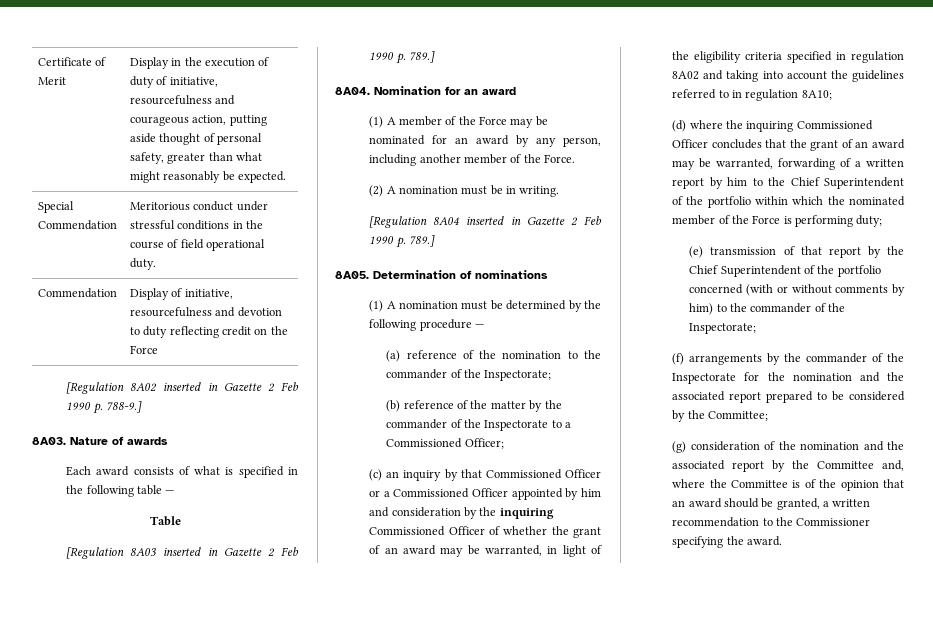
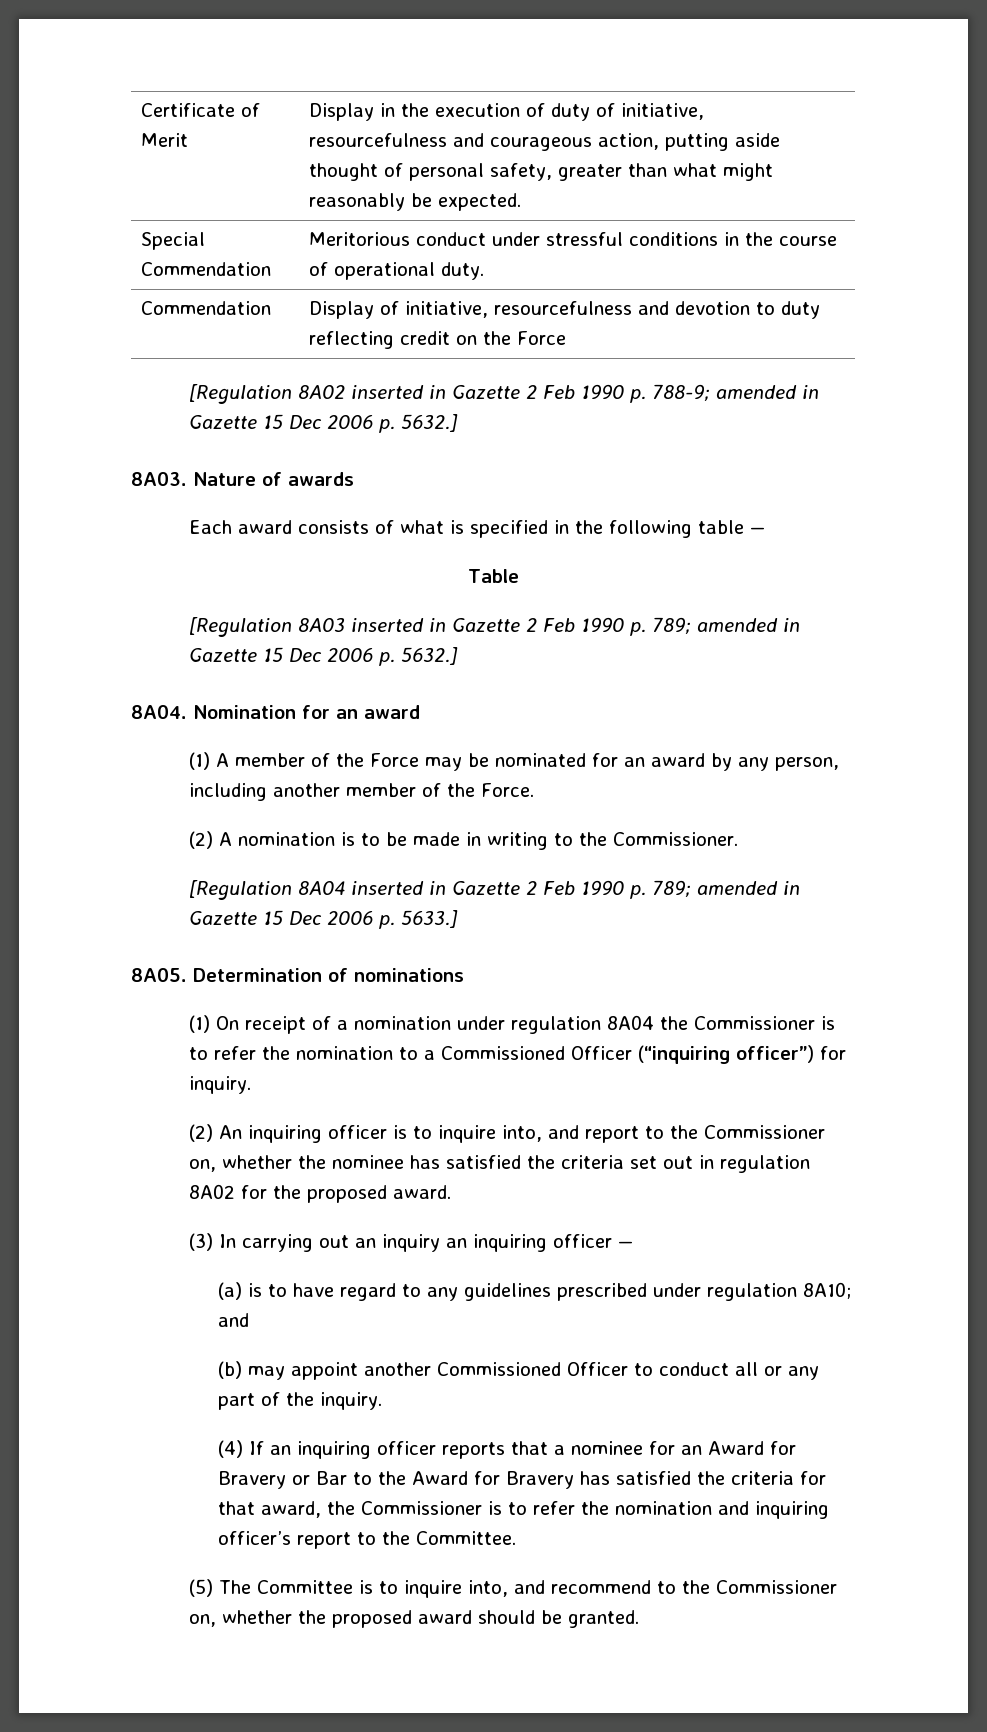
[180,239,204,249] field -> (329, 269) none
[105,401,142,413] 788-9.] -> [652,384,820,401] [189,414,459,433] 788-9; amended in Gazette 15 Dec 2006 p. 5632.]
[408,51,435,63] 789.] -> [652,617,801,634] [189,647,459,666] 789; amended in Gazette 15 Dec 2006 p. 5632.]
[461,185,560,197] must be in writing. -> [341,832,739,850] is to be made in writing to the Commissioner.
[408,235,435,247] 789.] -> [652,880,801,897] [189,910,459,929] 789; amended in Gazette 15 Dec 2006 p. 5633.]
[386,300,601,312] [369,319,484,331] [386,350,601,362] [386,369,552,381] [386,400,562,412] [386,419,572,431] [386,438,504,449] [369,469,601,481] [369,488,601,500] [369,507,554,519] [369,526,601,538] [369,545,602,557] [672,51,904,63] [672,70,904,82] [672,89,832,101] [672,120,873,132] [672,139,905,151] [672,158,904,170] [672,177,904,189] [672,196,905,208] [672,215,883,227] [689,246,904,258] [689,265,881,277] [689,284,905,296] [689,303,846,315] [689,323,757,334] [672,353,904,365] [672,372,904,384] [672,391,905,403] [672,410,768,422] [672,441,904,453] [672,460,904,472] [672,479,904,491] [672,498,871,510] [672,517,871,527] [672,536,782,548] A nomination must be determined by the following procedure — // (a) reference of the nomination to the commander of the Inspectorate; // (b) reference of the matter by the commander of the Inspectorate to a Commissioned Officer; // (c) an inquiry by that Commissioned Officer or a Commissioned Officer appointed by him and consideration by the inquiring Commissioned Officer of whether the grant of an award may be warranted, in light of the eligibility criteria specified in regulation 8A02 and taking into account the guidelines referred to in regulation 8A10; // (d) where the inquiring Commissioned Officer concludes that the grant of an award may be warranted, forwarding of a written report by him to the Chief Superintendent of the portfolio within which the nominated member of the Force is performing duty; // (e) transmission of that report by the Chief Superintendent of the portfolio concerned (with or without comments by him) to the commander of the Inspectorate; // (f) arrangements by the commander of the Inspectorate for the nomination and the associated report prepared to be considered by the Committee; // (g) consideration of the nomination and the associated report by the Committee and, where the Committee is of the opinion that an award should be granted, a written recommendation to the Commissioner specifying the award. -> [216,1015,836,1034] [189,1045,847,1064] [189,1076,252,1094] [189,1124,826,1143] [189,1155,811,1173] [189,1184,452,1203] [189,1233,634,1252] [218,1282,852,1301] [218,1313,250,1327] [218,1361,820,1380] [218,1392,383,1410] [218,1440,797,1459] [218,1471,827,1489] [218,1501,830,1519] [218,1531,517,1549] [189,1579,838,1598] [189,1610,640,1628] On receipt of a nomination under regulation 8A04 the Commissioner is to refer the nomination to a Commissioned Officer (“inquiring officer”) for inquiry. // (2) An inquiring officer is to inquire into, and report to the Commissioner on, whether the nominee has satisfied the criteria set out in regulation 8A02 for the proposed award. // (3) In carrying out an inquiry an inquiring officer — // (a) is to have regard to any guidelines prescribed under regulation 8A10; and // (b) may appoint another Commissioned Officer to conduct all or any part of the inquiry. // (4) If an inquiring officer reports that a nominee for an Award for Bravery or Bar to the Award for Bravery has satisfied the criteria for that award, the Commissioner is to refer the nomination and inquiring officer’s report to the Committee. // (5) The Committee is to inquire into, and recommend to the Commissioner on, whether the proposed award should be granted.

